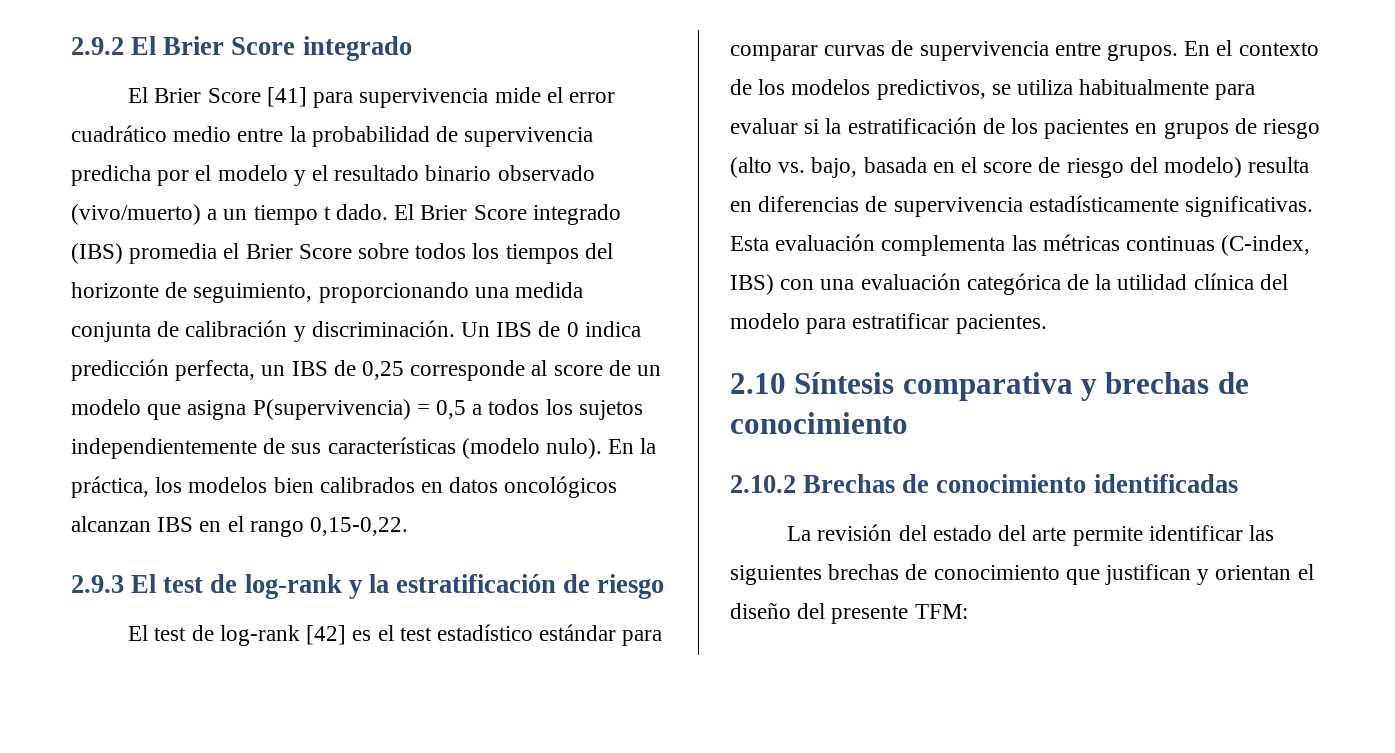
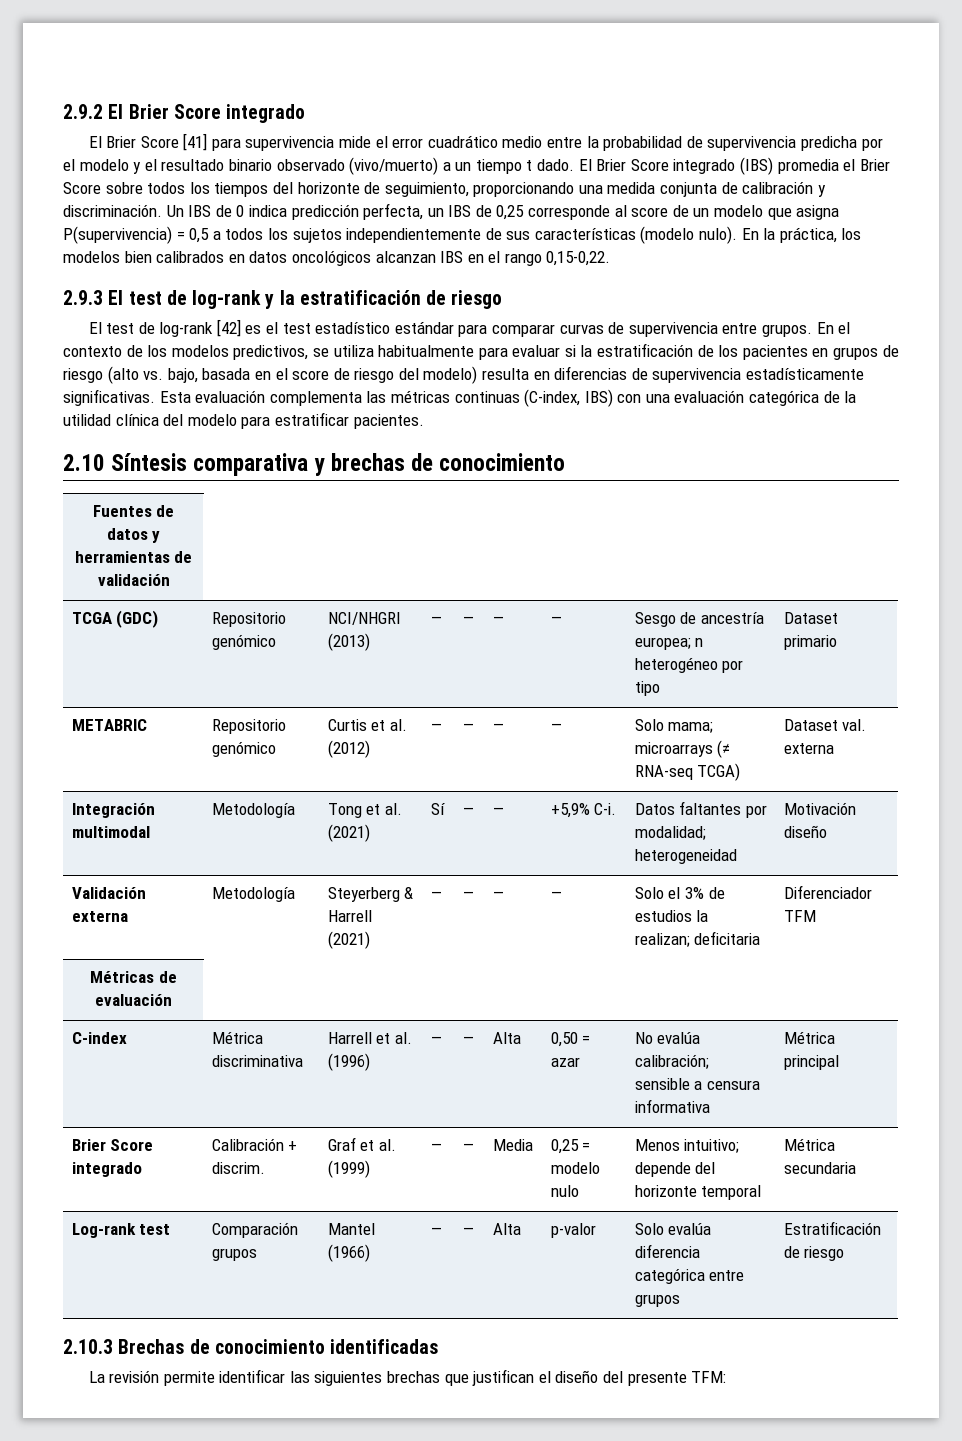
[730,475,796,493] // 2.10.2 -> [92,505,175,517] [106,528,161,543] [74,551,193,563] [97,574,170,586] [71,610,159,628] [211,612,286,627] [211,634,276,650] [327,612,401,625] [327,633,370,651] [430,616,442,624] [462,616,474,624] [492,616,504,624] [550,616,562,624] [634,612,765,627] [634,637,704,650] [634,657,744,673] [634,681,660,696] [783,612,838,624] [783,635,837,650] [71,719,147,731] [211,719,286,734] [211,741,276,757] [327,719,408,731] [327,740,370,758] [430,723,442,731] [462,723,474,731] [492,723,504,731] [550,723,562,731] [634,719,714,733] [634,740,731,758] [634,763,741,781] [783,719,867,731] [783,743,834,754] [71,803,155,818] [71,826,150,838] [211,803,295,818] [327,803,403,818] [327,824,370,842] [430,803,446,815] [462,807,474,815] [492,807,504,815] [550,803,617,818] [634,801,768,818] [634,826,706,840] [634,849,737,864] [783,802,856,815] [783,825,827,838] [71,887,146,899] [71,911,128,922] [211,887,295,902] [327,887,414,902] [327,910,372,922] [327,931,370,949] [430,891,442,899] [462,891,474,899] [492,891,504,899] [550,891,562,899] [634,887,725,899] [634,910,709,922] [634,931,761,947] [783,885,872,899] [783,910,816,922] [90,971,177,983] [95,994,172,1006] [71,1032,127,1044] [211,1031,263,1044] [211,1055,303,1067] [327,1032,413,1044] [327,1053,370,1071] [430,1036,442,1044] [462,1036,474,1044] [492,1032,521,1044] [550,1032,591,1047] [550,1057,580,1067] [634,1032,701,1044] [634,1054,709,1069] [634,1078,761,1090] [634,1099,710,1113] [783,1031,835,1044] [783,1055,839,1070] [71,1139,154,1151] [71,1162,142,1177] [211,1138,298,1151] [211,1162,265,1174] [327,1137,397,1151] [327,1160,370,1178] [430,1143,442,1151] [462,1143,474,1151] [492,1139,533,1151] [550,1139,591,1154] [550,1162,600,1174] [550,1185,579,1197] [634,1139,740,1153] [634,1162,716,1177] [634,1185,762,1200] [783,1138,835,1151] [783,1162,856,1174] [71,1223,171,1238] [211,1222,298,1238] [211,1248,257,1261] [327,1223,375,1235] [327,1244,370,1262] [430,1227,442,1235] [462,1227,474,1235] [492,1223,521,1235] [550,1223,596,1238] [634,1223,712,1235] [634,1244,700,1258] [634,1268,745,1284] [634,1294,680,1307] [783,1221,881,1235] [783,1246,845,1261] [63,1339,113,1354] // Fuentes de datos y herramientas de validación // TCGA (GDC) | Repositorio genómico | NCI/NHGRI (2013) | — | — | — | — | Sesgo de ancestría europea; n heterogéneo por tipo | Dataset primario // METABRIC | Repositorio genómico | Curtis et al. (2012) | — | — | — | — | Solo mama; microarrays (≠ RNA-seq TCGA) | Dataset val. externa // Integración multimodal | Metodología | Tong et al. (2021) | Sí | — | — | +5,9% C-i. | Datos faltantes por modalidad; heterogeneidad | Motivación diseño // Validación externa | Metodología | Steyerberg & Harrell (2021) | — | — | — | — | Solo el 3% de estudios la realizan; deficitaria | Diferenciador TFM // Métricas de evaluación // C-index | Métrica discriminativa | Harrell et al. (1996) | — | — | Alta | 0,50 = azar | No evalúa calibración; sensible a censura informativa | Métrica principal // Brier Score integrado | Calibración + discrim. | Graf et al. (1999) | — | — | Media | 0,25 = modelo nulo | Menos intuitivo; depende del horizonte temporal | Métrica secundaria // Log-rank test | Comparación grupos | Mantel (1966) | — | — | Alta | p-valor | Solo evalúa diferencia categórica entre grupos | Estratificación de riesgo // 2.10.3
[898,525,1067,541] del estado del arte -> (160, 1376) none
[905,564,1292,585] de conocimiento que justifican y orientan -> [444,1369,535,1386] que justifican

